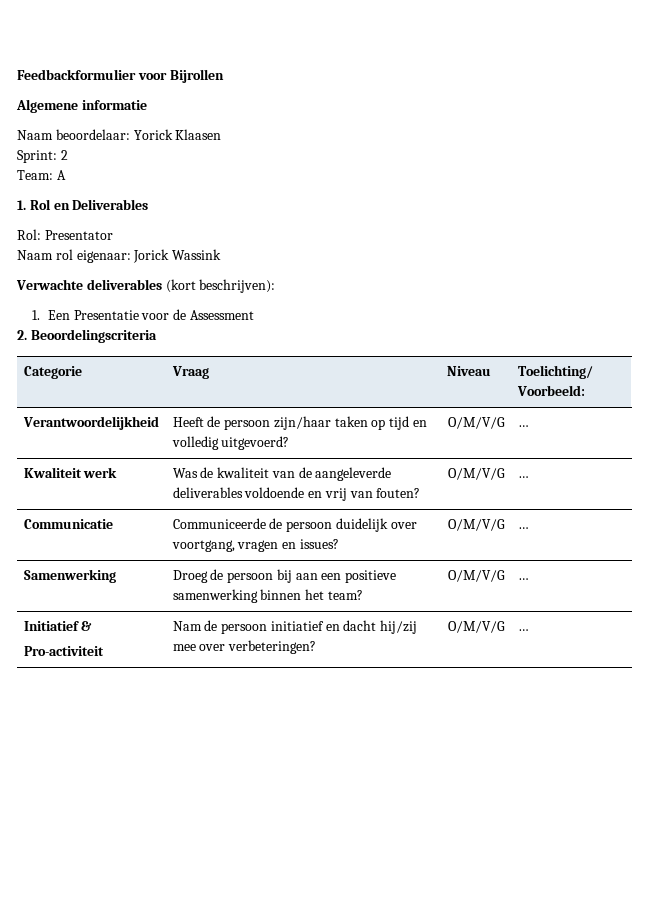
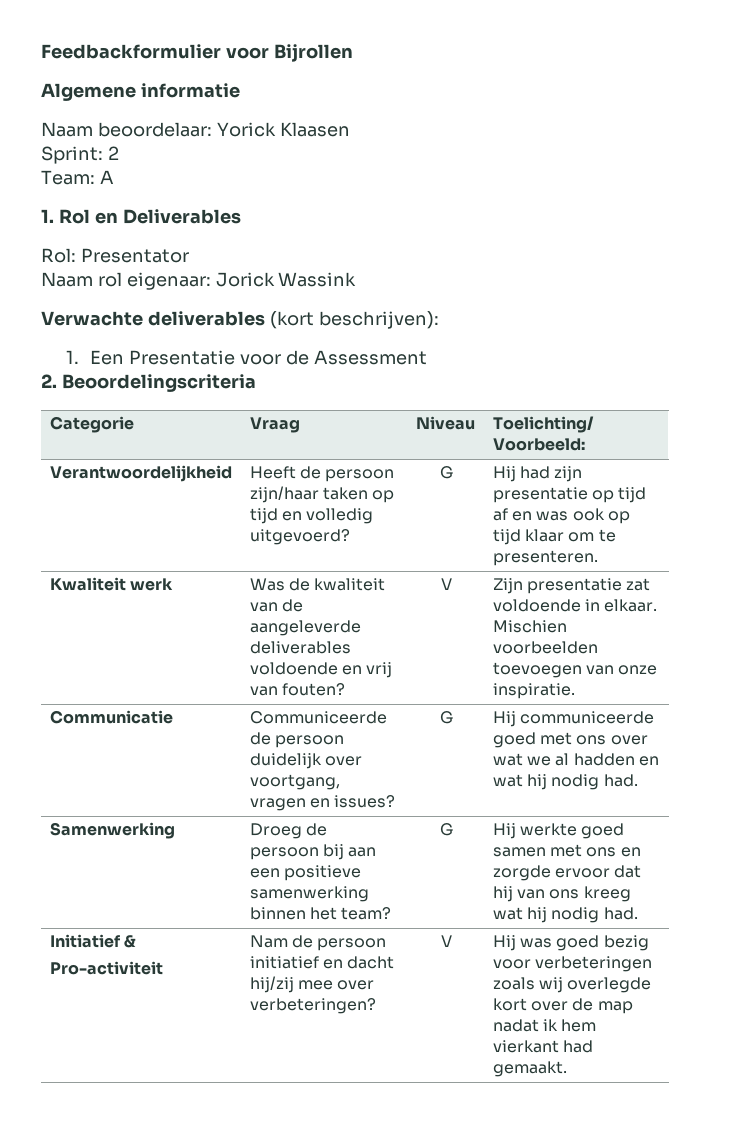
[447,417,505,429] [517,425,529,427] O/M/V/G | … -> [439,466,453,479] [492,466,583,482] [492,487,647,503] [492,508,631,524] [492,529,616,545] [492,550,598,566] G | Hij had zijn presentatie op tijd af en was ook op tijd klaar om te presenteren.
[447,468,505,480] [517,476,529,478] O/M/V/G | … -> [440,578,452,590] [492,578,651,594] [492,599,658,612] [492,620,567,633] [492,641,598,654] [492,662,658,678] [492,683,575,699] V | Zijn presentatie zat voldoende in elkaar. Mischien voorbeelden toevoegen van onze inspiratie.
[447,519,505,531] [517,527,529,529] O/M/V/G | … -> [439,711,453,724] [492,711,655,727] [492,732,648,748] [492,753,660,766] [492,774,638,790] G | Hij communiceerde goed met ons over wat we al hadden en wat hij nodig had.
[447,570,505,582] [517,578,529,580] O/M/V/G | … -> [439,823,453,836] [492,823,625,839] [492,844,641,857] [492,865,642,881] [492,886,631,902] [492,907,638,923] G | Hij werkte goed samen met ons en zorgde ervoor dat hij van ons kreeg wat hij nodig had.
[447,621,505,633] [517,629,529,631] O/M/V/G | … -> [440,935,452,947] [492,935,649,951] [492,956,653,972] [492,977,652,993] [492,998,633,1014] [492,1019,597,1032] [492,1040,594,1053] [492,1061,567,1077] V | Hij was goed bezig voor verbeteringen zoals wij overlegde kort over de map nadat ik hem vierkant had gemaakt.

